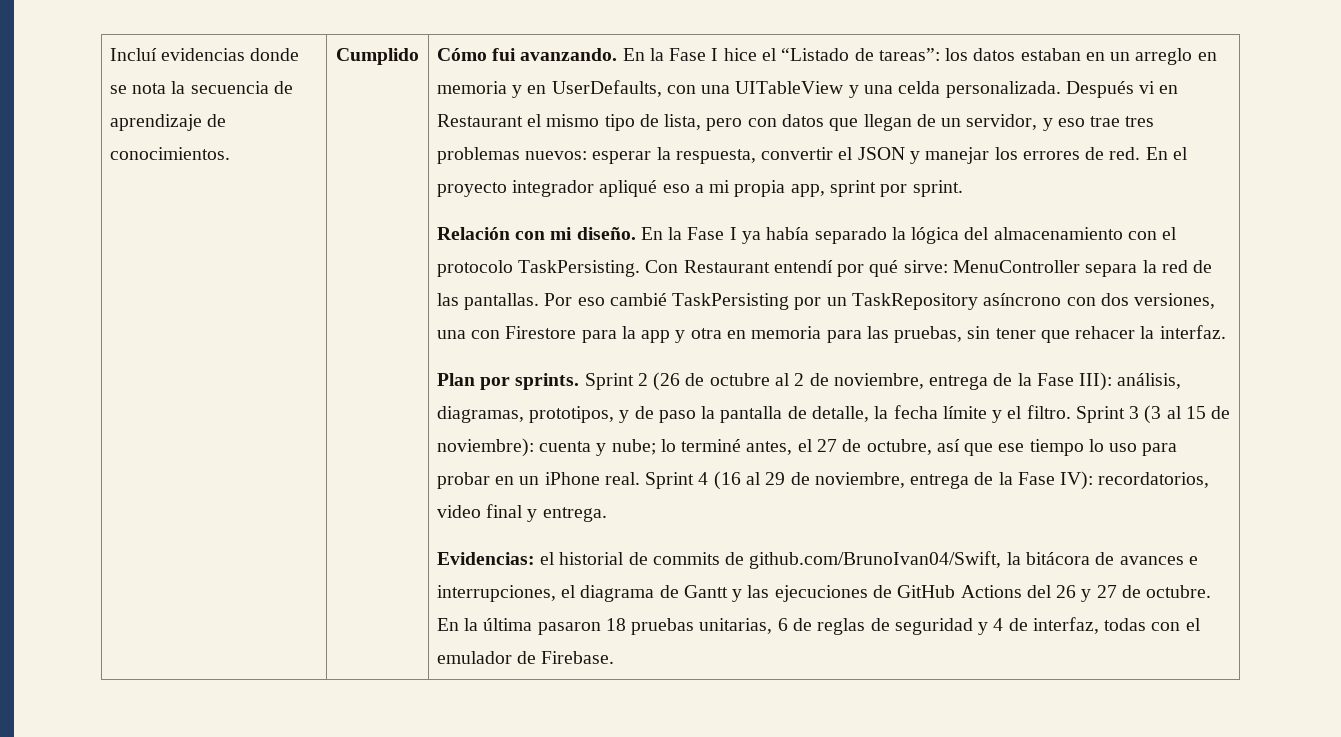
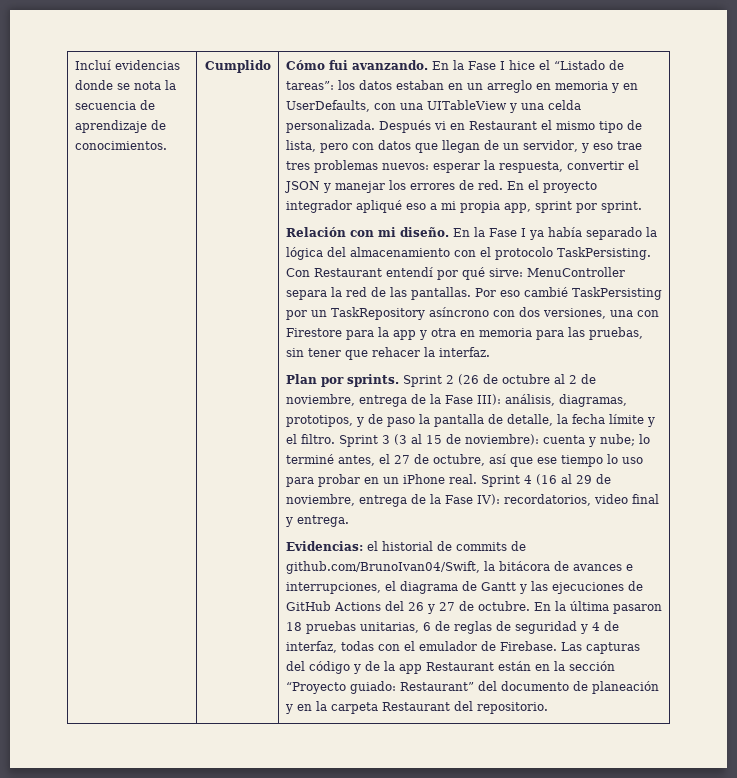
(615, 657) none -> [560,642,640,654] [285,661,615,674] [285,681,659,694] [284,701,548,714] Las capturas del código y de la app Restaurant están en la sección “Proyecto guiado: Restaurant” del documento de planeación y en la carpeta Restaurant del repositorio.

